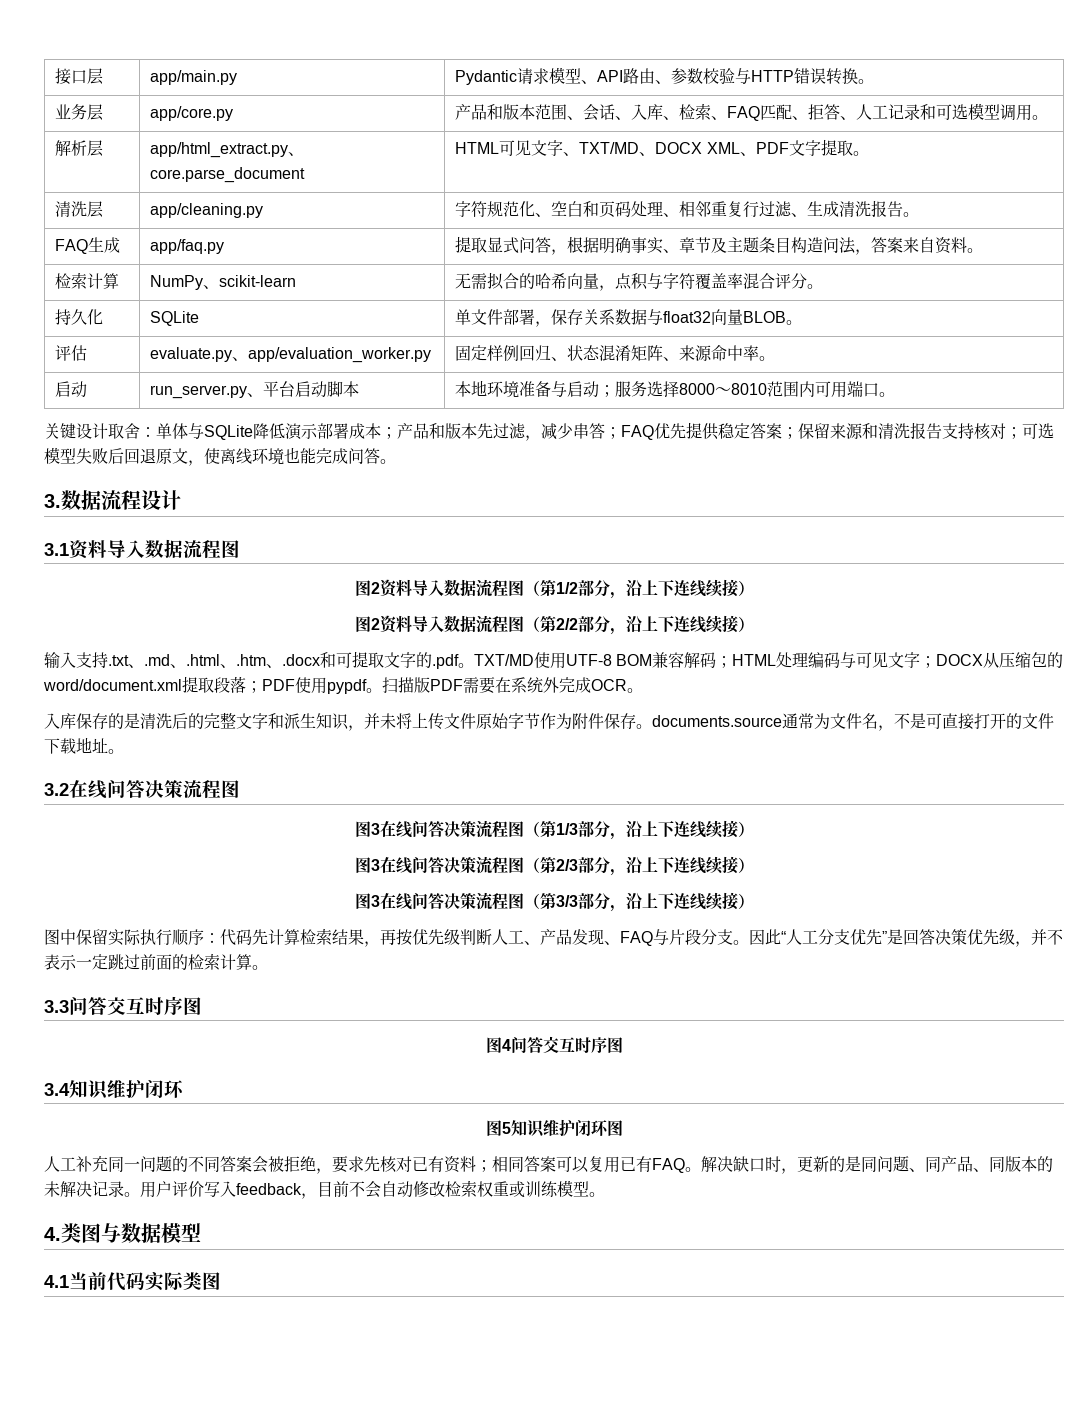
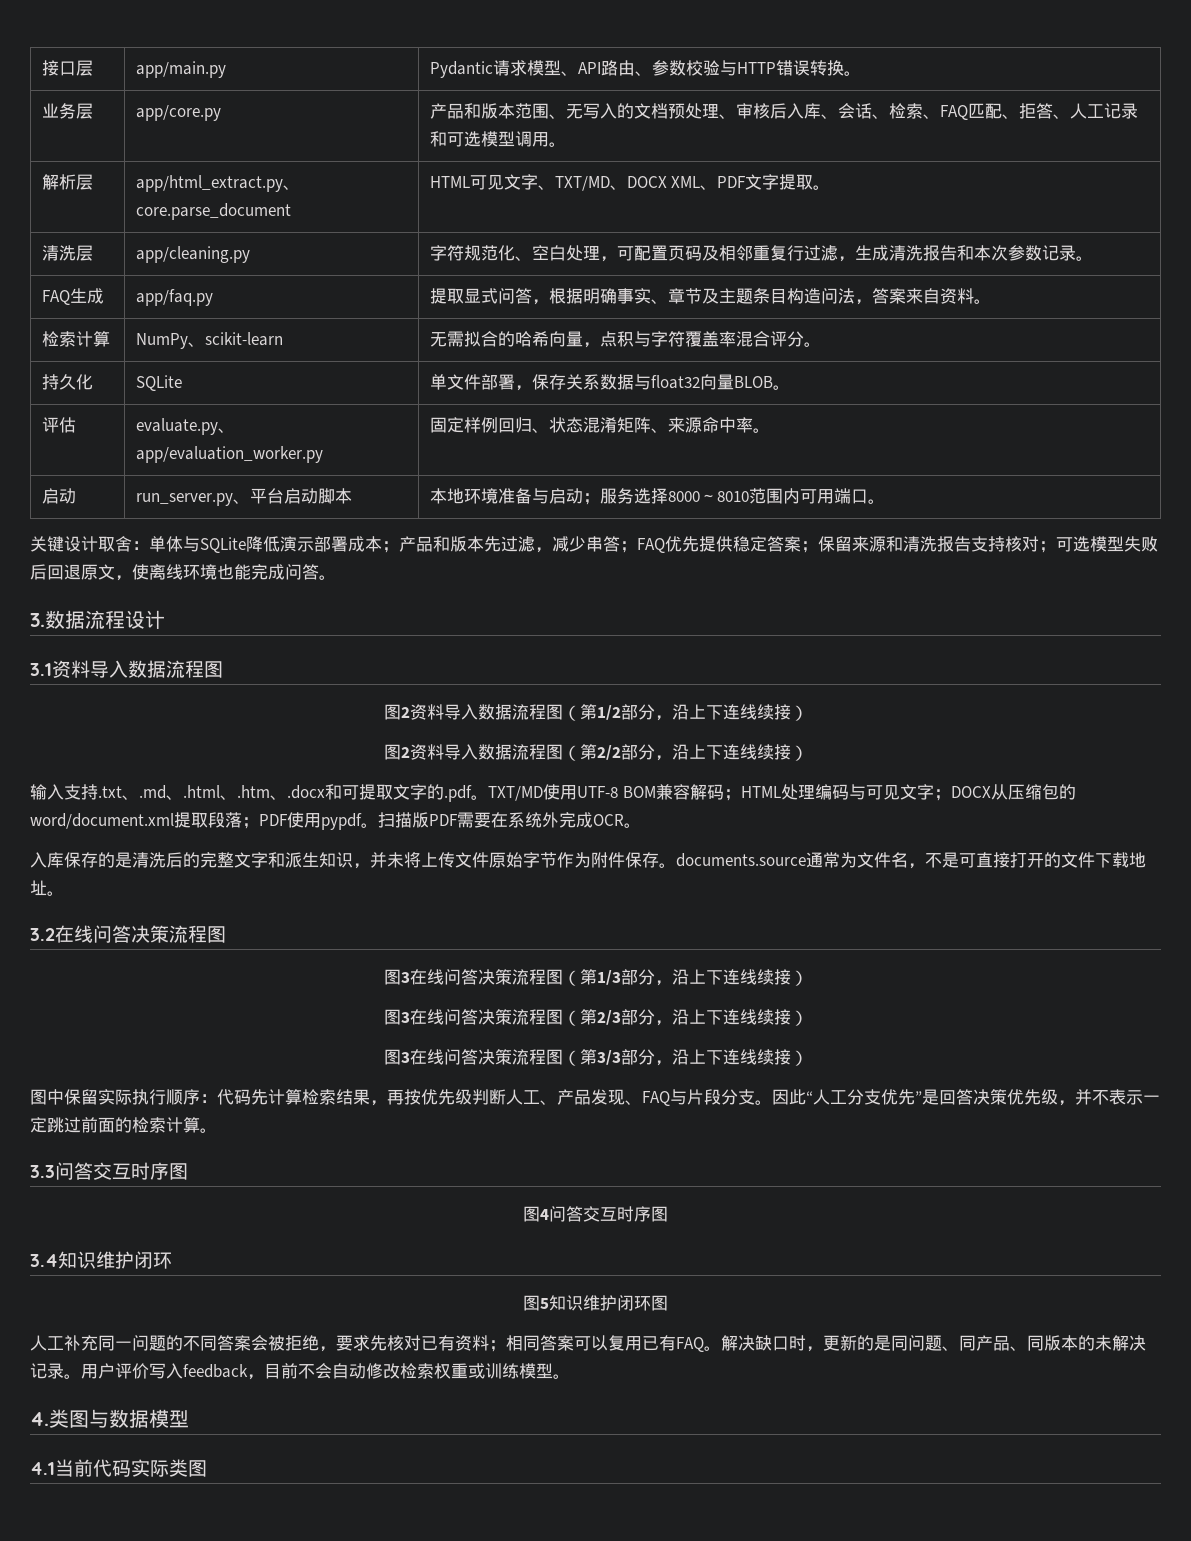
[583,104,664,121] 会话、入库 -> [565,103,872,119] 无写入的文档预处理、审核后入库、会话
[583,201,680,218] 和页码处理、 -> [565,245,719,262] 处理，可配置页码及
[791,213,808,217] 、 -> [837,256,855,262] ，
(904, 209) none -> [956,245,1076,261] 和本次参数记录

